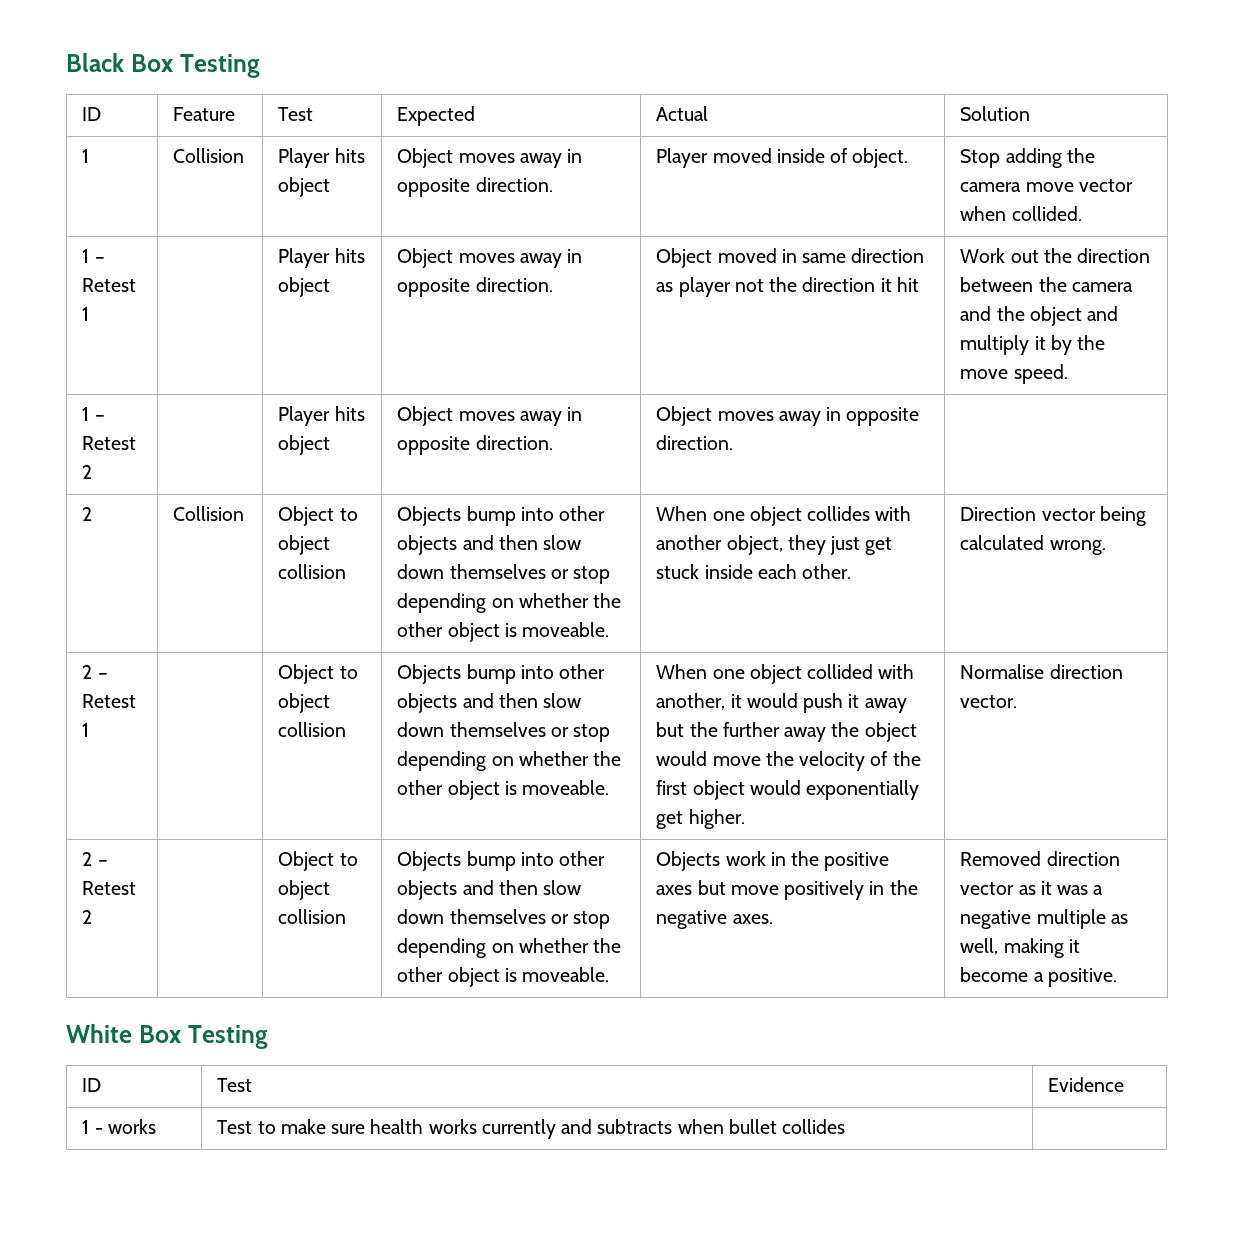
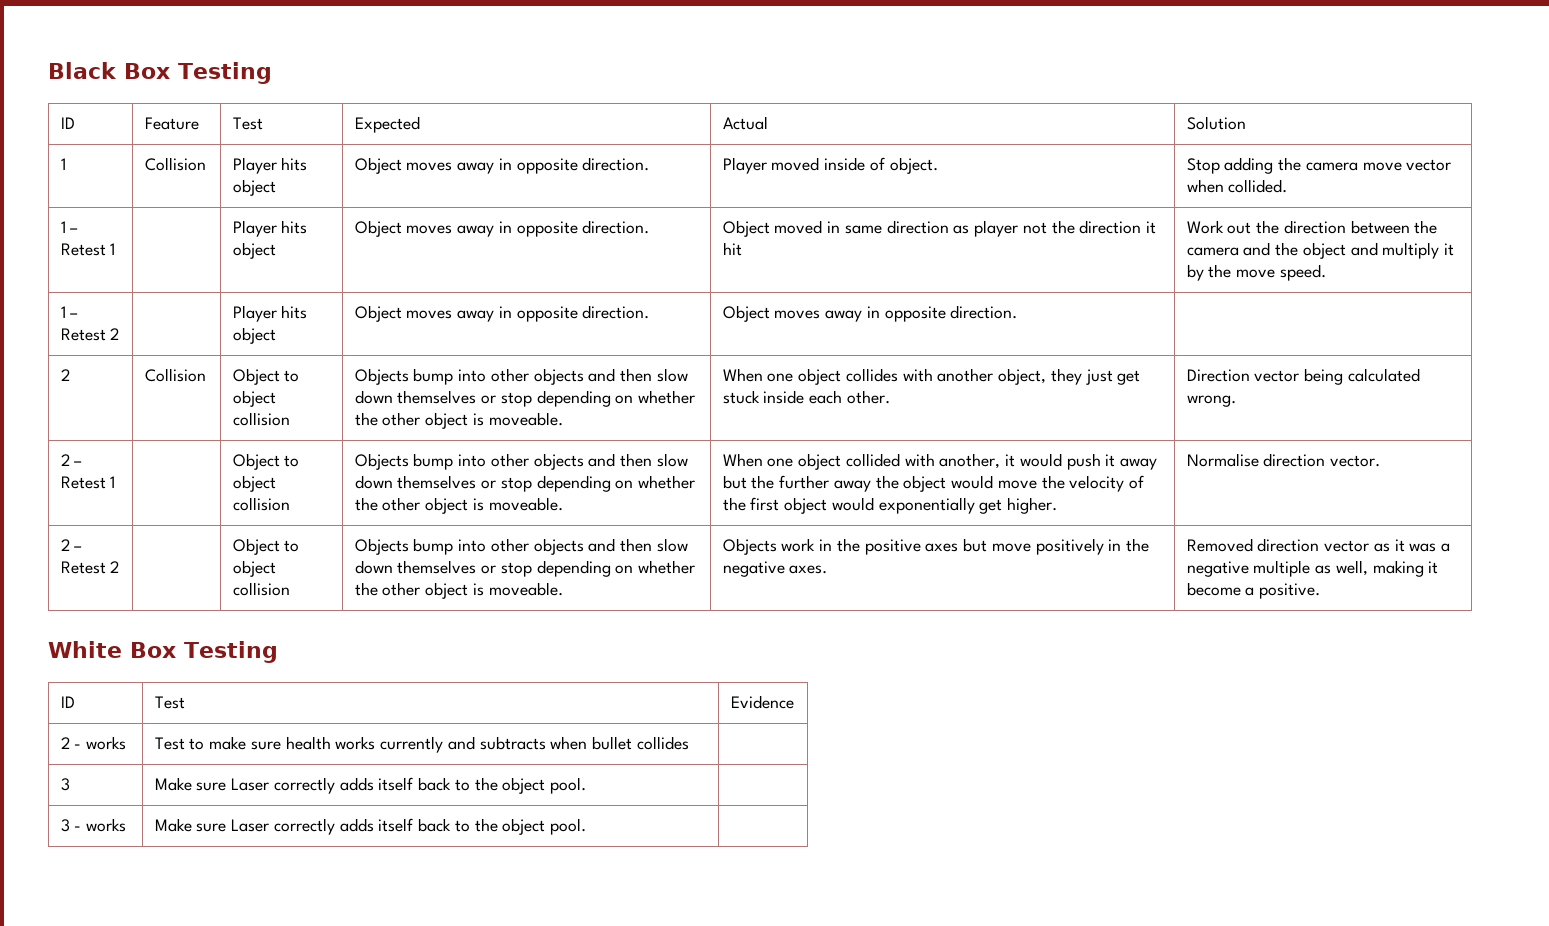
[82,1120,90,1134] 1 -> [60,737,70,749] 2
(846, 1126) none -> [60,778,70,791] [154,777,586,794] [60,818,127,832] [154,818,586,835] // 3 | Make sure Laser correctly adds itself back to the object pool. | // 3 - works | Make sure Laser correctly adds itself back to the object pool. |

